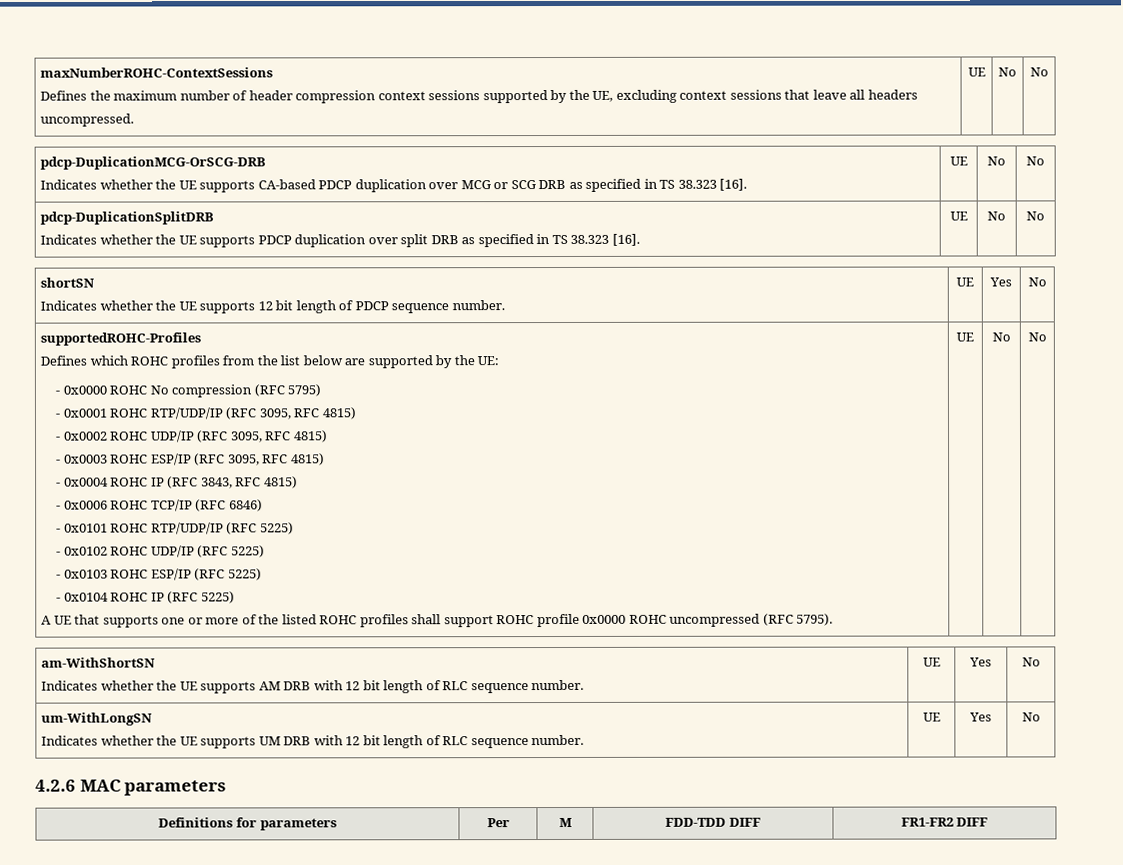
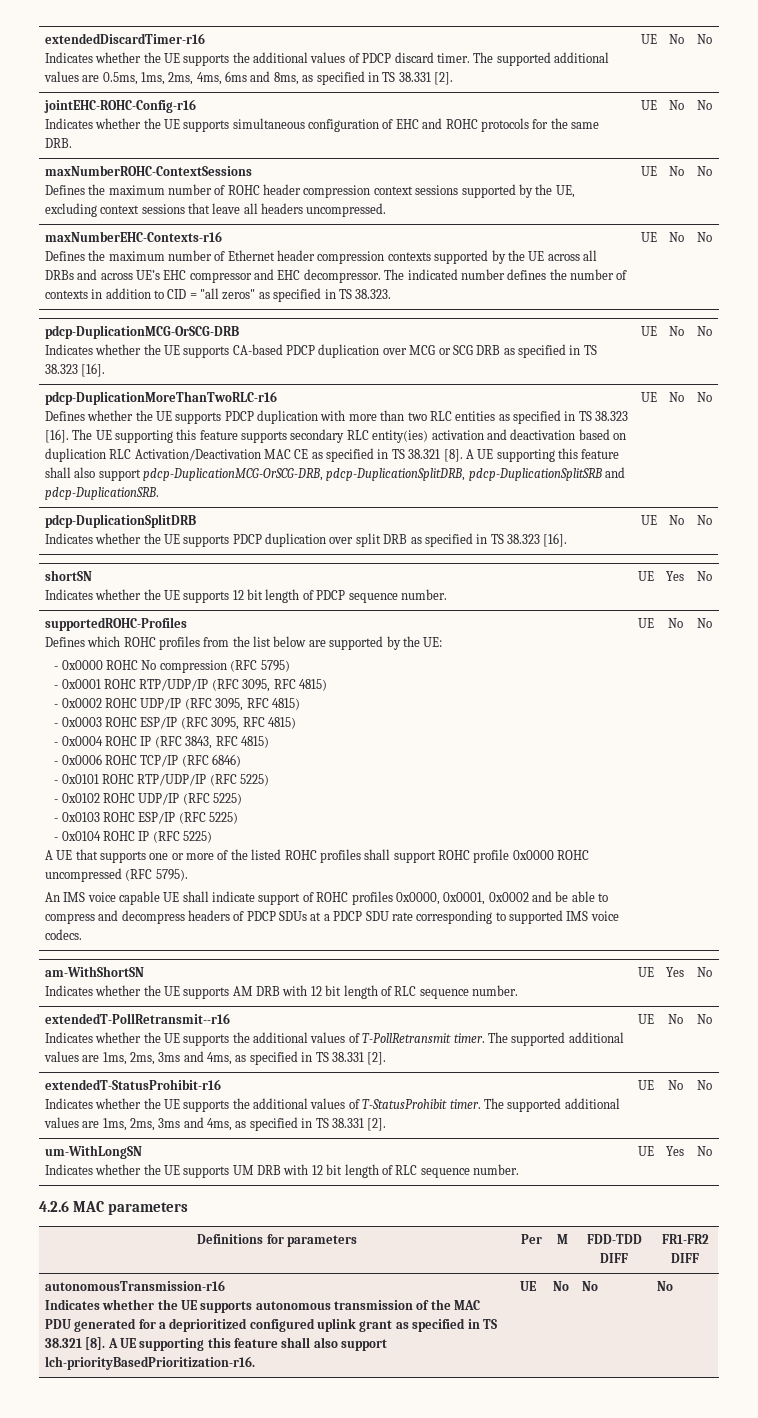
(40, 72) none -> [44,33,205,44] [44,52,610,66] [43,71,454,85] [640,34,657,44] [669,34,684,44] [697,34,712,44] [43,99,196,113] [44,118,600,132] [44,138,72,148] [640,100,657,110] [669,100,684,110] [697,100,712,110] extendedDiscardTimer-r16 // Indicates whether the UE supports the additional values of PDCP discard timer. The supported additional values are 0.5ms, 1ms, 2ms, 4ms, 6ms and 8ms, as specified in TS 38.331 [2]. | UE | No | No // jointEHC-ROHC-Config-r16 // Indicates whether the UE supports simultaneous configuration of EHC and ROHC protocols for the same DRB. | UE | No | No //
(248, 95) none -> [227,185,260,195] ROHC
(1049, 72) none -> [44,231,222,242] [44,250,598,264] [44,269,628,283] [44,288,392,302] [640,232,657,242] [669,232,684,242] [697,232,712,242] // maxNumberEHC-Contexts-r16 // Defines the maximum number of Ethernet header compression contexts supported by the UE across all DRBs and across UE’s EHC compressor and EHC decompressor. The indicated number defines the number of contexts in addition to CID = "all zeros" as specified in TS 38.323. | UE | No | No
(1045, 161) none -> [44,391,277,405] [44,410,629,424] [44,429,627,443] [44,448,620,462] [44,467,626,481] [44,487,159,500] [640,392,657,402] [669,392,684,402] [696,392,712,402] // pdcp-DuplicationMoreThanTwoRLC-r16 // Defines whether the UE supports PDCP duplication with more than two RLC entities as specified in TS 38.323 [16]. The UE supporting this feature supports secondary RLC entity(ies) activation and deactivation based on duplication RLC Activation/Deactivation MAC CE as specified in TS 38.321 [8]. A UE supporting this feature shall also support pdcp-DuplicationMCG-OrSCG-DRB, pdcp-DuplicationSplitDRB, pdcp-DuplicationSplitSRB and pdcp-DuplicationSRB. | UE | No | No
(834, 619) none -> [44,891,609,905] [44,910,619,924] [44,929,82,940] // An IMS voice capable UE shall indicate support of ROHC profiles 0x0000, 0x0001, 0x0002 and be able to compress and decompress headers of PDCP SDUs at a PDCP SDU rate corresponding to supported IMS voice codecs.
(1041, 662) none -> [44,1013,230,1024] [44,1032,624,1046] [43,1051,387,1065] [637,1014,654,1024] [667,1014,683,1024] [697,1014,712,1024] [44,1079,221,1090] [44,1098,620,1112] [43,1117,387,1131] [637,1080,654,1090] [667,1080,683,1090] [697,1080,712,1090] // extendedT-PollRetransmit--r16 // Indicates whether the UE supports the additional values of T-PollRetransmit timer. The supported additional values are 1ms, 2ms, 3ms and 4ms, as specified in TS 38.331 [2]. | UE | No | No // extendedT-StatusProhibit-r16 // Indicates whether the UE supports the additional values of T-StatusProhibit timer. The supported additional values are 1ms, 2ms, 3ms and 4ms, as specified in TS 38.331 [2]. | UE | No | No
(989, 822) none -> [44,1280,225,1291] [44,1299,481,1313] [44,1318,497,1332] [44,1337,388,1351] [44,1356,255,1370] [519,1281,536,1291] [552,1281,569,1291] [581,1281,598,1291] [656,1281,673,1291] // autonomousTransmission-r16 // Indicates whether the UE supports autonomous transmission of the MAC PDU generated for a deprioritized configured uplink grant as specified in TS 38.321 [8]. A UE supporting this feature shall also support lch-priorityBasedPrioritization-r16. | UE | No | No | No

